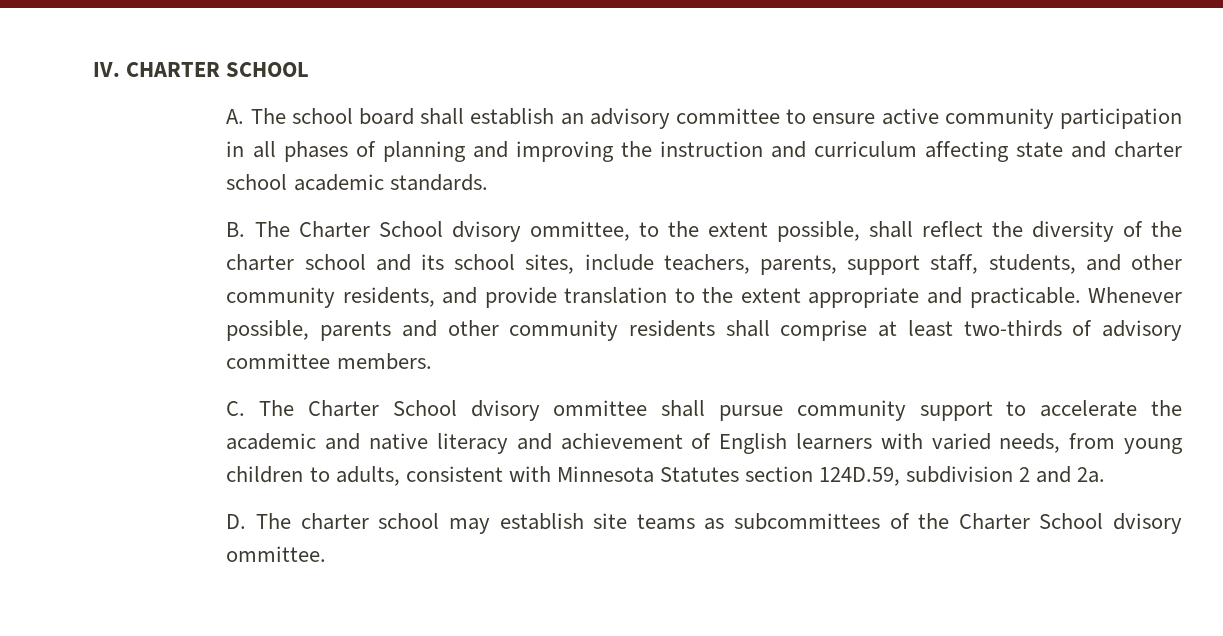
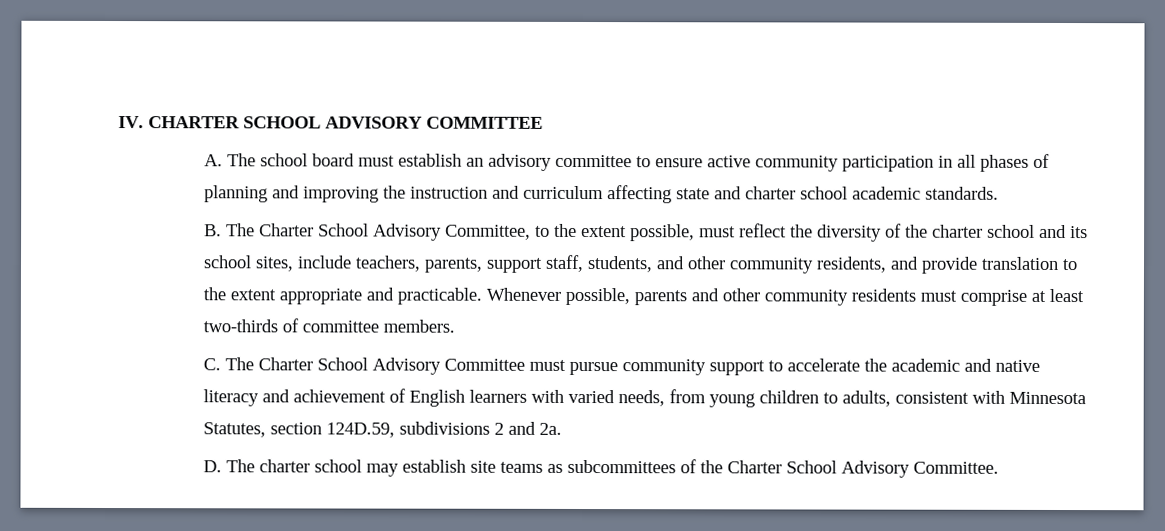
(310, 69) none -> [325,116,543,129] ADVISORY COMMITTEE
[420,108,465,125] shall -> [357,155,395,167] must
[451,221,630,242] dvisory ommittee, -> [372,223,531,241] Advisory Committee,
[868,221,913,238] shall -> [698,226,736,238] must
[725,320,770,337] shall -> [919,290,957,302] must
[1102,320,1182,341] advisory -> (299, 325) none
[470,400,706,421] dvisory ommittee shall -> [371,357,566,375] Advisory Committee must
[659,467,739,483] Statutes -> [202,422,266,438] Statutes,
[906,466,1014,483] subdivision -> [398,421,490,435] subdivisions
[1112,513,1182,534] [226,546,327,562] dvisory ommittee. -> [840,460,999,478] Advisory Committee.

